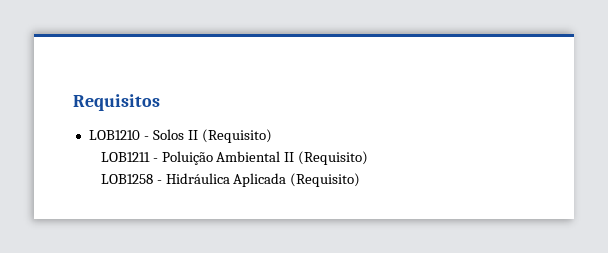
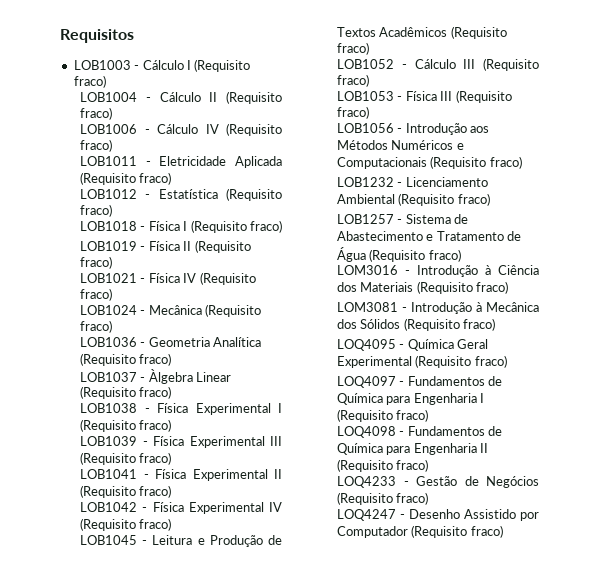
[88,129,272,143] [100,151,369,165] [100,173,361,187] LOB1210 - Solos II (Requisito) // LOB1211 - Poluição Ambiental II (Requisito) // LOB1258 - Hidráulica Aplicada (Requisito) -> [73,59,251,72] [73,75,106,88] [80,91,282,104] [80,107,113,120] [80,123,282,136] [80,139,113,152] [80,156,282,168] [80,172,172,185] [80,188,282,201] [80,204,113,217] [80,220,282,233] [80,240,251,253] [80,256,113,269] [80,272,256,285] [80,288,113,301] [80,304,262,317] [80,320,113,333] [80,337,262,347] [80,353,172,366] [80,369,232,384] [80,386,172,399] [80,403,282,415] [80,419,172,432] [80,436,282,448] [80,452,172,465] [80,469,282,481] [80,485,172,498] [80,502,282,514] [80,518,172,531] [80,535,282,547] [337,26,507,39] [337,42,370,55] [337,58,539,71] [337,74,370,87] [337,90,512,103] [337,106,370,119] [337,123,490,135] [337,140,464,150] [337,156,522,169] [337,177,488,187] [337,193,490,206] [337,214,469,224] [337,231,522,241] [337,247,461,262] [337,265,539,277] [337,281,509,294] [337,302,539,314] [337,318,496,331] [337,339,489,351] [337,355,507,368] [337,376,503,388] [337,393,485,405] [337,409,429,422] [337,426,503,438] [337,443,489,455] [337,459,429,472] [337,476,539,488] [337,492,429,505] [337,509,539,521] [337,525,503,538] LOB1003 - Cálculo I (Requisito fraco) // LOB1004 - Cálculo II (Requisito fraco) // LOB1006 - Cálculo IV (Requisito fraco) // LOB1011 - Eletricidade Aplicada (Requisito fraco) // LOB1012 - Estatística (Requisito fraco) // LOB1018 - Física I (Requisito fraco) // LOB1019 - Física II (Requisito fraco) // LOB1021 - Física IV (Requisito fraco) // LOB1024 - Mecânica (Requisito fraco) // LOB1036 - Geometria Analítica (Requisito fraco) // LOB1037 - Àlgebra Linear (Requisito fraco) // LOB1038 - Física Experimental I (Requisito fraco) // LOB1039 - Física Experimental III (Requisito fraco) // LOB1041 - Física Experimental II (Requisito fraco) // LOB1042 - Física Experimental IV (Requisito fraco) // LOB1045 - Leitura e Produção de Textos Acadêmicos (Requisito fraco) // LOB1052 - Cálculo III (Requisito fraco) // LOB1053 - Física III (Requisito fraco) // LOB1056 - Introdução aos Métodos Numéricos e Computacionais (Requisito fraco) // LOB1232 - Licenciamento Ambiental (Requisito fraco) // LOB1257 - Sistema de Abastecimento e Tratamento de Água (Requisito fraco) // LOM3016 - Introdução à Ciência dos Materiais (Requisito fraco) // LOM3081 - Introdução à Mecânica dos Sólidos (Requisito fraco) // LOQ4095 - Química Geral Experimental (Requisito fraco) // LOQ4097 - Fundamentos de Química para Engenharia I (Requisito fraco) // LOQ4098 - Fundamentos de Química para Engenharia II (Requisito fraco) // LOQ4233 - Gestão de Negócios (Requisito fraco) // LOQ4247 - Desenho Assistido por Computador (Requisito fraco)

